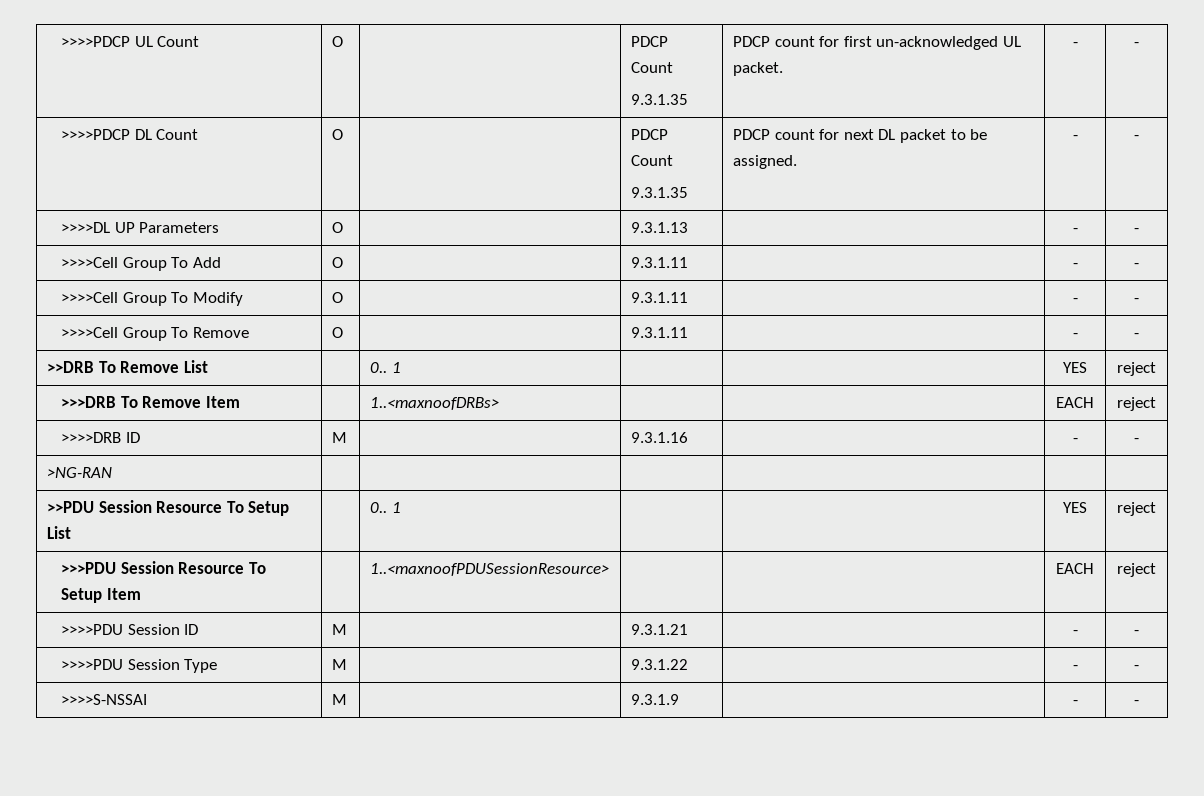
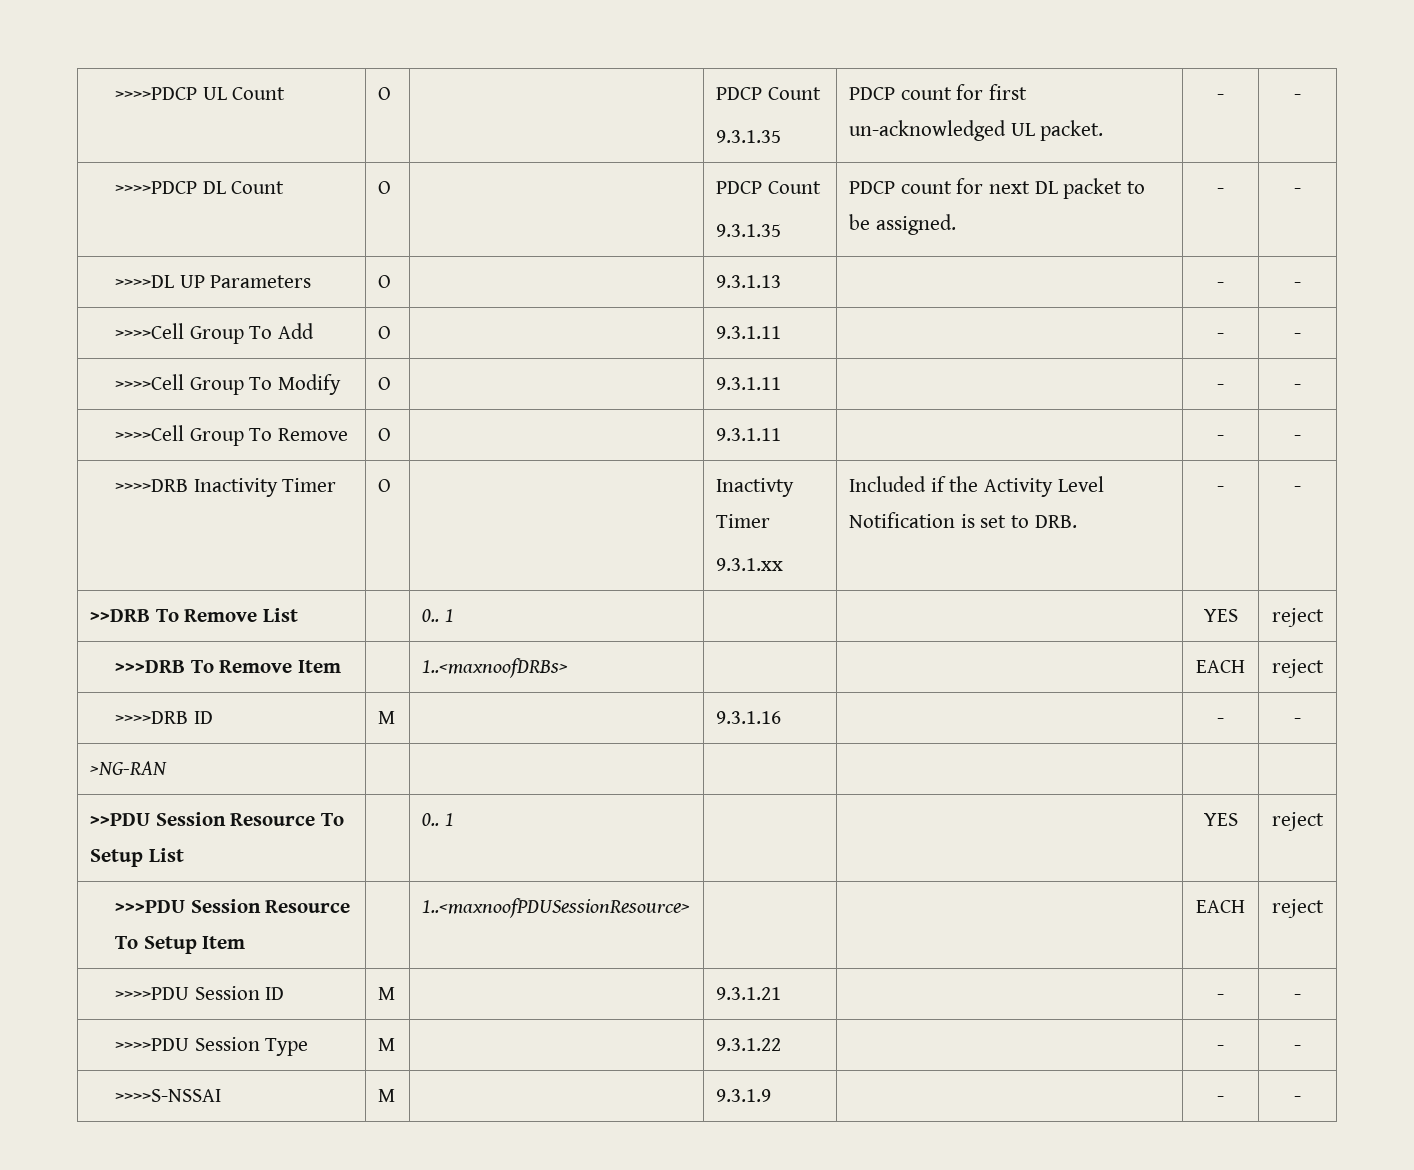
(1139, 335) none -> [115,478,337,497] [377,479,391,492] [715,478,794,497] [715,514,770,528] [715,558,783,571] [848,476,1104,497] [848,512,1077,528] [1217,486,1224,492] [1294,486,1301,492] // >>>>DRB Inactivity Timer | O | | Inactivty Timer // 9.3.1.xx | Included if the Activity Level Notification is set to DRB. | - | -

